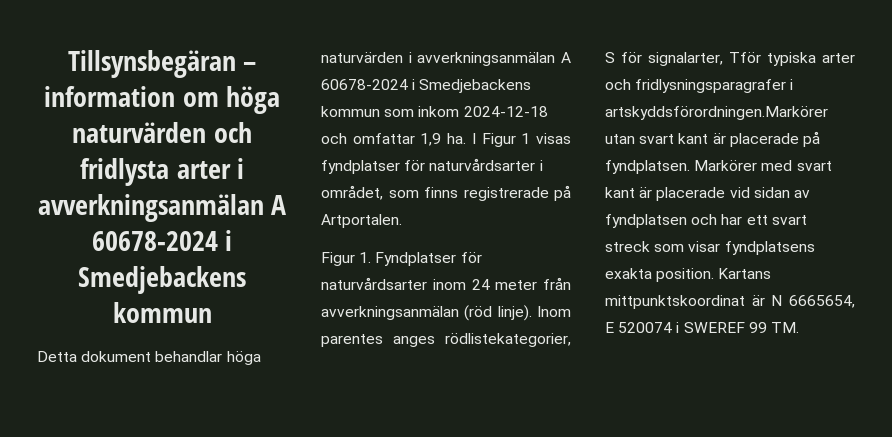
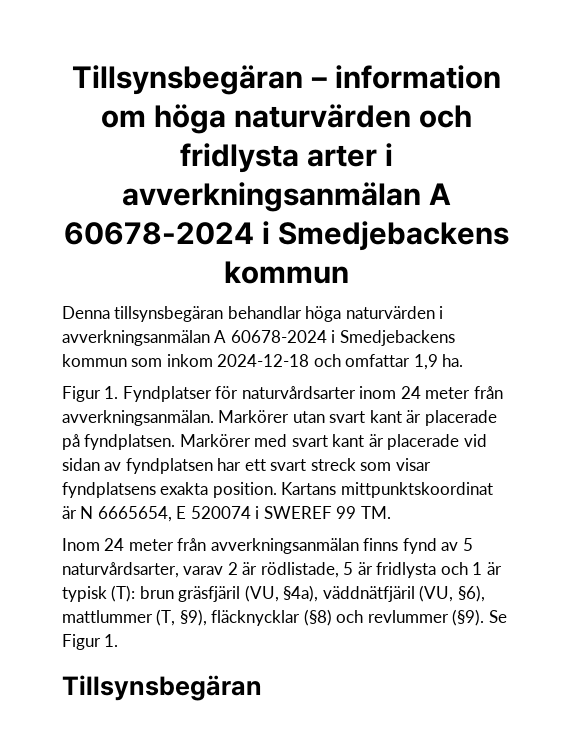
[37,351,152,362] Detta dokument -> [62,306,224,322] Denna tillsynsbegäran
[471,133,571,147] [321,158,543,174] [321,185,571,201] [321,214,402,228] I Figur 1 visas fyndplatser för naturvårdsarter i området, som finns registrerade på Artportalen. -> (464, 360) none
[321,305,571,321] [321,333,571,347] [605,52,855,66] [605,79,794,93] [605,106,828,120] avverkningsanmälan (röd linje). Inom parentes anges rödlistekategorier, S för signalarter, Tför typiska arter och fridlysningsparagrafer i artskyddsförordningen.Markörer -> [62,410,290,426] avverkningsanmälan. Markörer
[691,214,718,225] och -> (213, 466) none
(799, 327) none -> [62,538,473,554] [62,562,502,578] [62,585,485,602] [62,609,507,626] [62,634,119,650] [62,675,262,701] // Inom 24 meter från avverkningsanmälan finns fynd av 5 naturvårdsarter, varav 2 är rödlistade, 5 är fridlysta och 1 är typisk (T): brun gräsfjäril (VU, §4a), väddnätfjäril (VU, §6), mattlummer (T, §9), fläcknycklar (§8) och revlummer (§9). Se Figur 1. // Tillsynsbegäran

